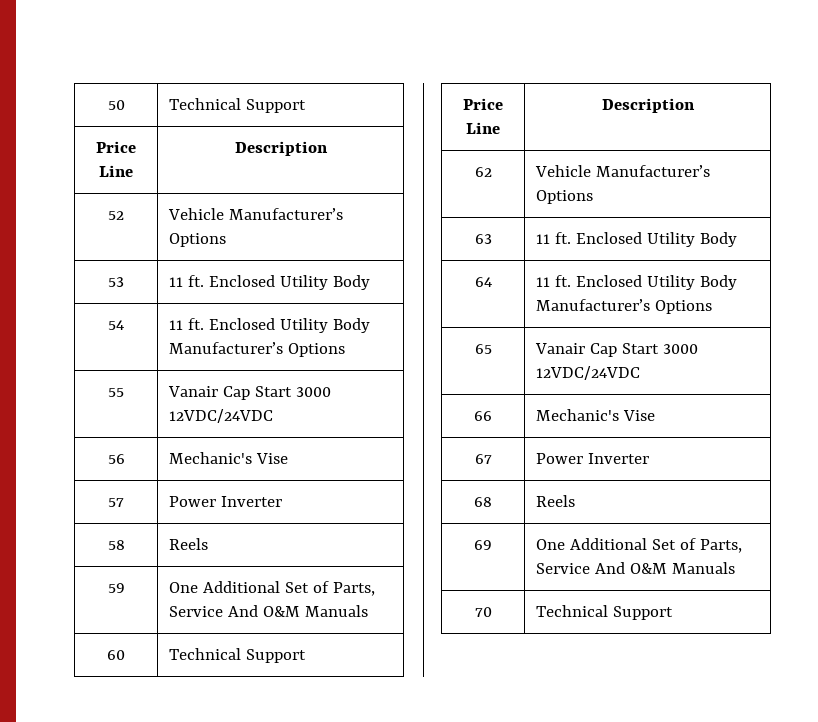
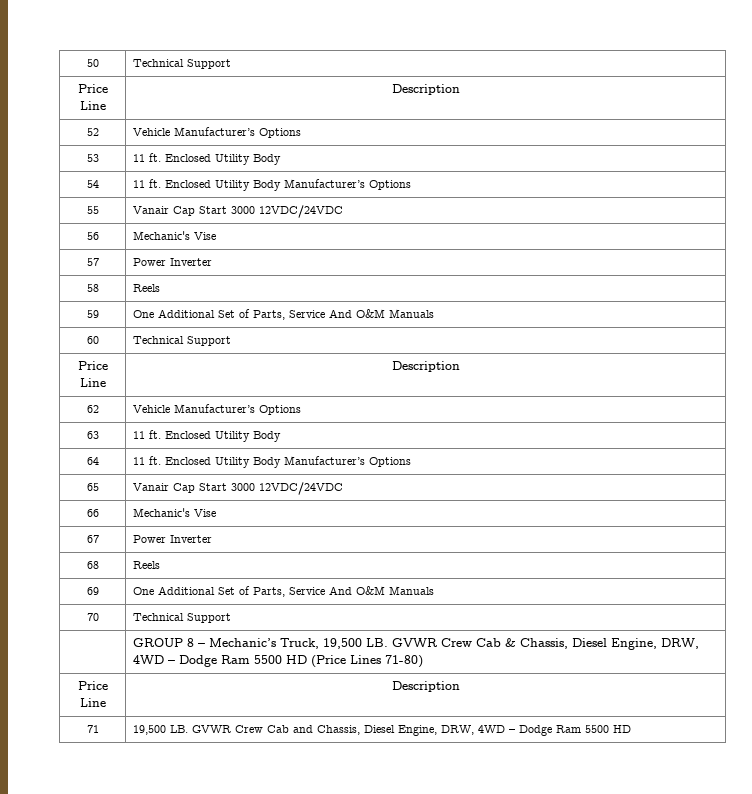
(673, 613) none -> [132,638,699,650] [132,655,423,668] [77,681,108,690] [79,698,106,707] [391,681,460,692] [86,725,99,733] [132,725,631,736] // | GROUP 8 – Mechanic’s Truck, 19,500 LB. GVWR Crew Cab & Chassis, Diesel Engine, DRW, 4WD – Dodge Ram 5500 HD (Price Lines 71-80) // Price Line | Description // 71 | 19,500 LB. GVWR Crew Cab and Chassis, Diesel Engine, DRW, 4WD – Dodge Ram 5500 HD

